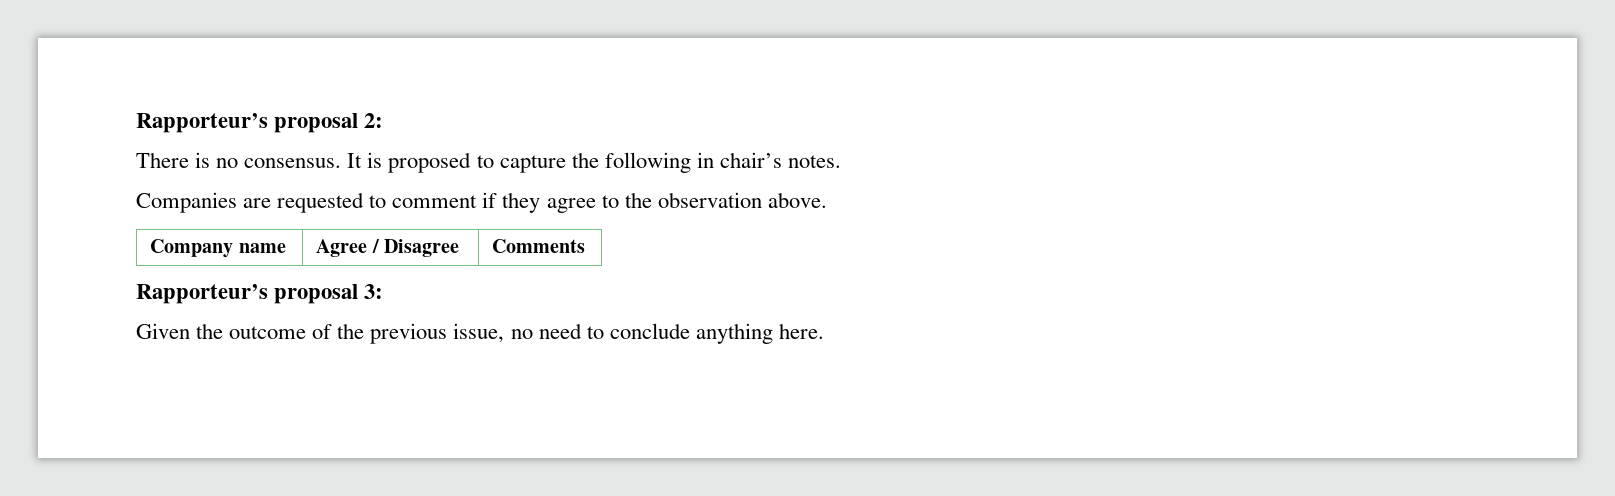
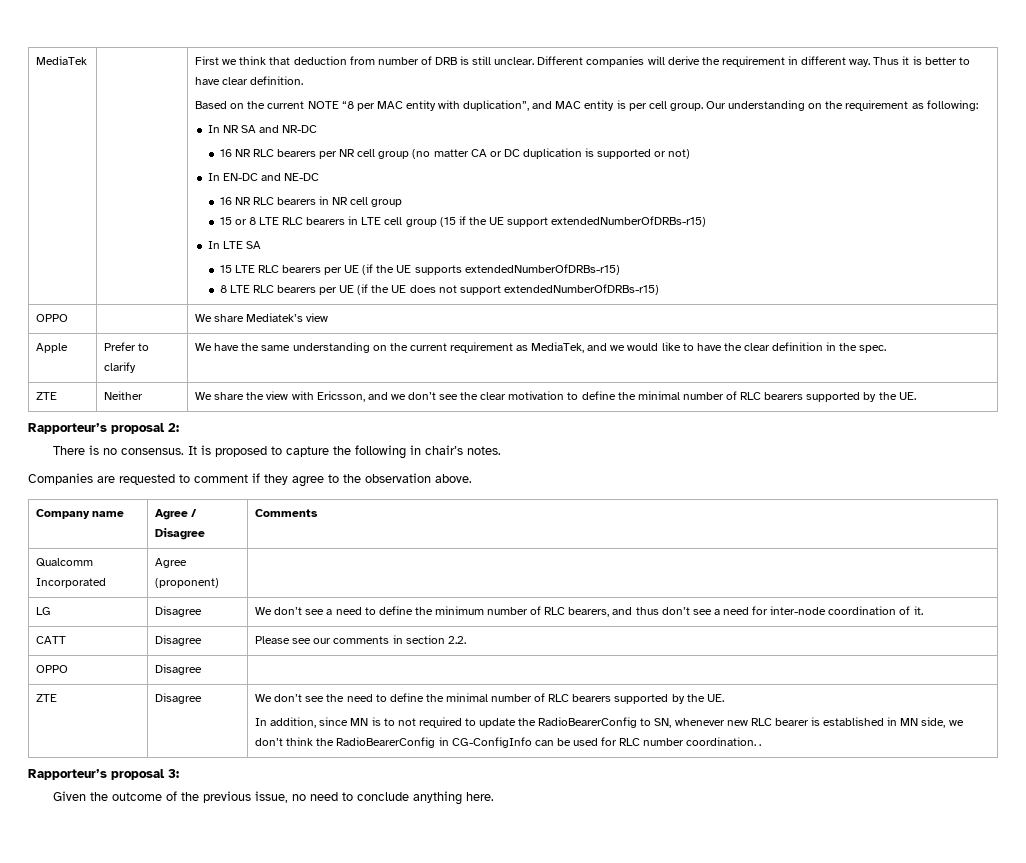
(136, 123) none -> [36,56,88,65] [195,56,970,67] [195,76,304,85] [195,100,978,111] [207,125,318,133] [219,148,691,159] [207,173,320,181] [219,196,403,207] [219,216,707,227] [207,241,261,249] [219,264,620,275] [219,284,659,295] [36,314,69,322] [195,313,329,322] [36,343,69,353] [104,342,150,351] [104,362,137,373] [195,342,887,353] [36,392,58,400] [104,391,144,400] [195,391,916,402] MediaTek | | First we think that deduction from number of DRB is still unclear. Different companies will derive the requirement in different way. Thus it is better to have clear definition. // Based on the current NOTE “8 per MAC entity with duplication”, and MAC entity is per cell group. Our understanding on the requirement as following: // In NR SA and NR-DC // 16 NR RLC bearers per NR cell group (no matter CA or DC duplication is supported or not) // In EN-DC and NE-DC // 16 NR RLC bearers in NR cell group // 15 or 8 LTE RLC bearers in LTE cell group (15 if the UE support extendedNumberOfDRBs-r15) // In LTE SA // 15 LTE RLC bearers per UE (if the UE supports extendedNumberOfDRBs-r15) // 8 LTE RLC bearers per UE (if the UE does not support extendedNumberOfDRBs-r15) // OPPO | | We share Mediatek’s view // Apple | Prefer to clarify | We have the same understanding on the current requirement as MediaTek, and we would like to have the clear definition in the spec. // ZTE | Neither | We share the view with Ericsson, and we don’t see the clear motivation to define the minimal number of RLC bearers supported by the UE. //
(586, 246) none -> [36,558,94,567] [36,578,107,588] [155,558,188,568] [155,578,220,588] [36,607,52,615] [155,606,203,617] [255,606,923,617] [36,636,67,644] [155,635,203,646] [255,635,466,644] [36,665,69,673] [155,664,203,675] [36,694,58,702] [155,693,203,704] [255,693,724,704] [255,717,964,728] [255,737,762,748] // Qualcomm Incorporated | Agree (proponent) | // LG | Disagree | We don’t see a need to define the minimum number of RLC bearers, and thus don’t see a need for inter-node coordination of it. // CATT | Disagree | Please see our comments in section 2.2. // OPPO | Disagree | // ZTE | Disagree | We don’t see the need to define the minimal number of RLC bearers supported by the UE. // In addition, since MN is to not required to update the RadioBearerConfig to SN, whenever new RLC bearer is established in MN side, we don’t think the RadioBearerConfig in CG-ConfigInfo can be used for RLC number coordination. .

